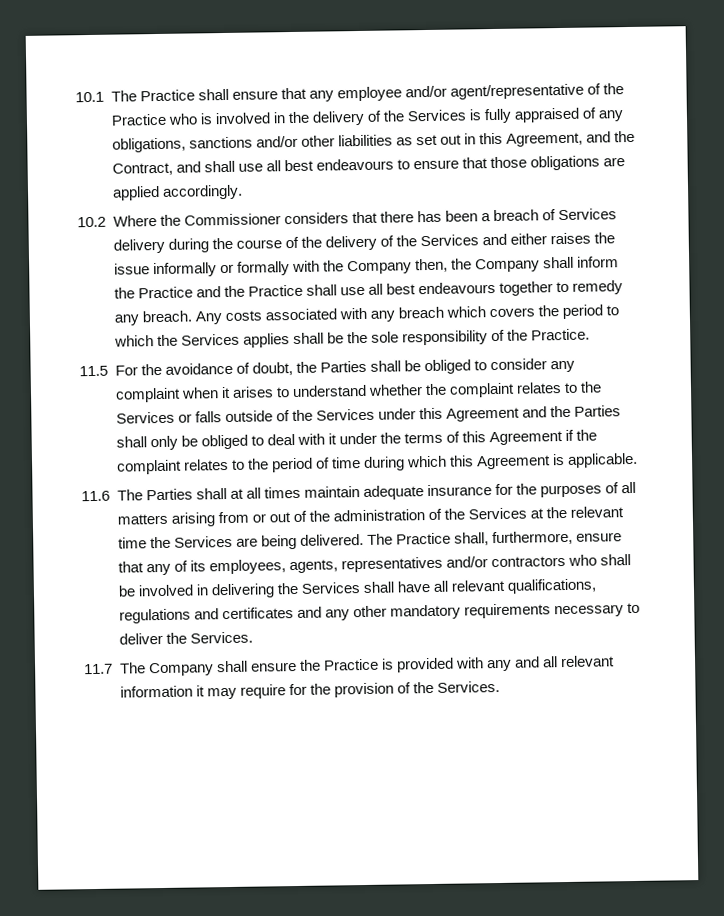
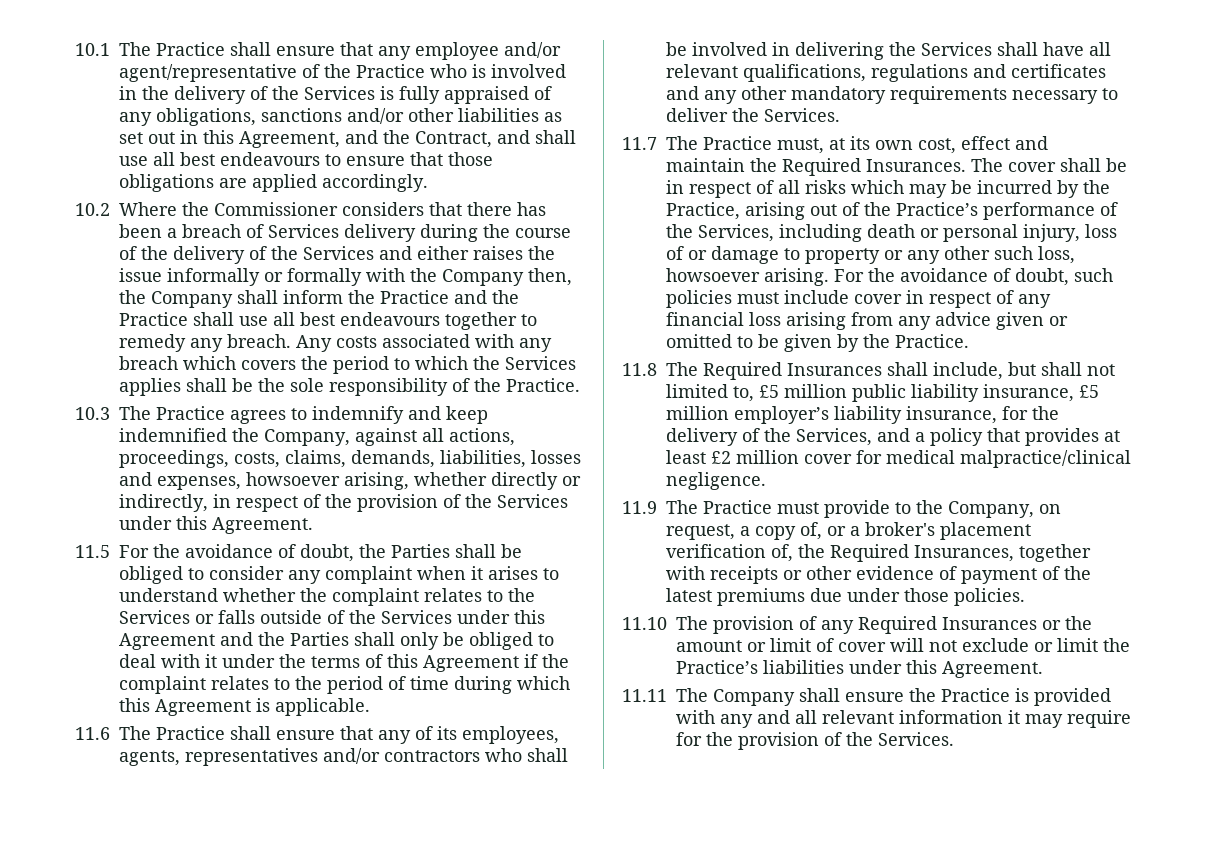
(591, 334) none -> [75,406,488,424] [119,428,515,446] [119,450,581,468] [119,472,581,490] [119,494,568,512] [119,516,313,534] // 10.3 The Practice agrees to indemnify and keep indemnified the Company, against all actions, proceedings, costs, claims, demands, liabilities, losses and expenses, howsoever arising, whether directly or indirectly, in respect of the provision of the Services under this Agreement.
[145,481,637,501] [116,506,625,527] [117,530,573,550] Parties shall at all times maintain adequate insurance for the purposes of all matters arising from or out of the administration of the Services at the relevant time the Services are being delivered. The Practice shall, furthermore, -> [156,726,271,740] Practice shall
(146, 668) none -> [703,136,1048,154] [666,158,1127,176] [666,180,1110,198] [666,202,1118,220] [666,224,1117,242] [666,246,1075,264] [666,268,1113,286] [666,290,1051,308] [666,312,1068,330] [666,334,969,352] [622,362,1115,380] [666,384,1099,402] [666,406,1059,424] [666,428,1120,446] [666,450,1131,468] [666,472,766,490] [622,500,1061,518] [666,522,1031,540] [666,544,1091,562] [666,566,1091,584] [666,588,1025,606] [622,616,1092,634] [676,638,1130,652] [676,660,1043,678] [622,688,708,702] Practice must, at its own cost, effect and maintain the Required Insurances. The cover shall be in respect of all risks which may be incurred by the Practice, arising out of the Practice’s performance of the Services, including death or personal injury, loss of or damage to property or any other such loss, howsoever arising. For the avoidance of doubt, such policies must include cover in respect of any financial loss arising from any advice given or omitted to be given by the Practice. // 11.8 The Required Insurances shall include, but shall not limited to, £5 million public liability insurance, £5 million employer’s liability insurance, for the delivery of the Services, and a policy that provides at least £2 million cover for medical malpractice/clinical negligence. // 11.9 The Practice must provide to the Company, on request, a copy of, or a broker's placement verification of, the Required Insurances, together with receipts or other evidence of payment of the latest premiums due under those policies. // 11.10 The provision of any Required Insurances or the amount or limit of cover will not exclude or limit the Practice’s liabilities under this Agreement. // 11.11 The

